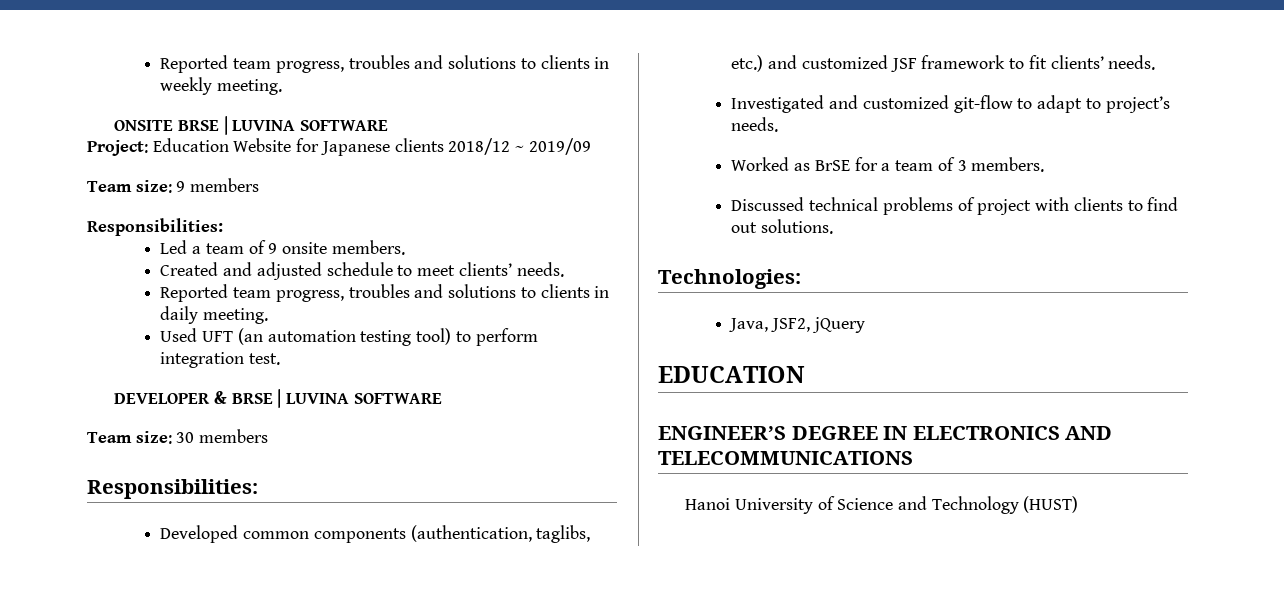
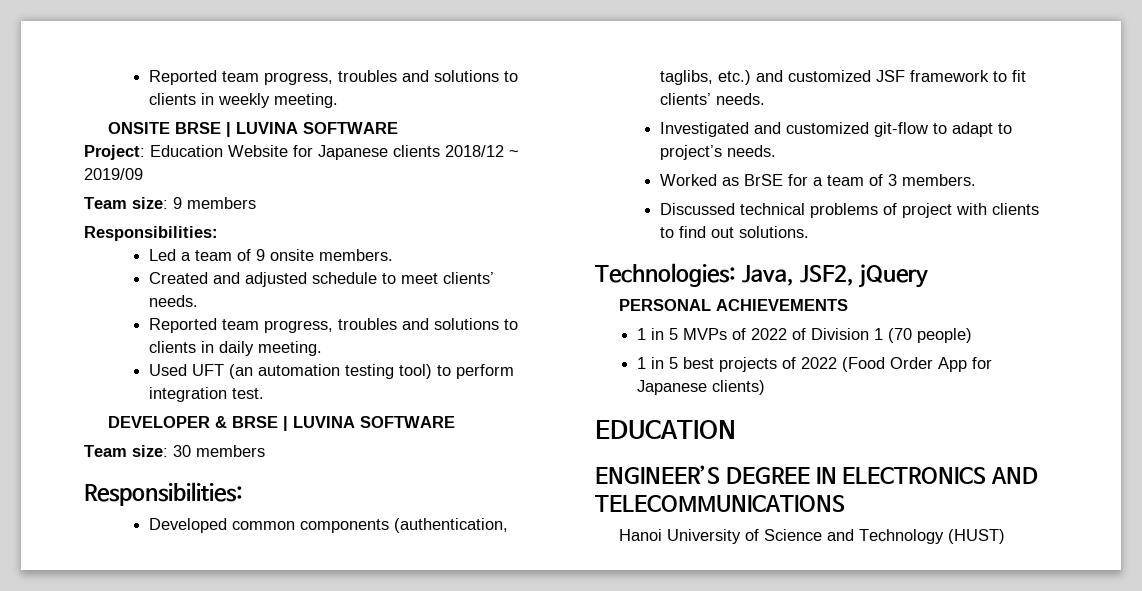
(801, 279) // -> (736, 275) none
(865, 325) none -> [618,299,848,311] [636,328,972,343] [636,357,992,372] [636,380,765,395] // PERSONAL ACHIEVEMENTS // 1 in 5 MVPs of 2022 of Division 1 (70 people) // 1 in 5 best projects of 2022 (Food Order App for Japanese clients)

